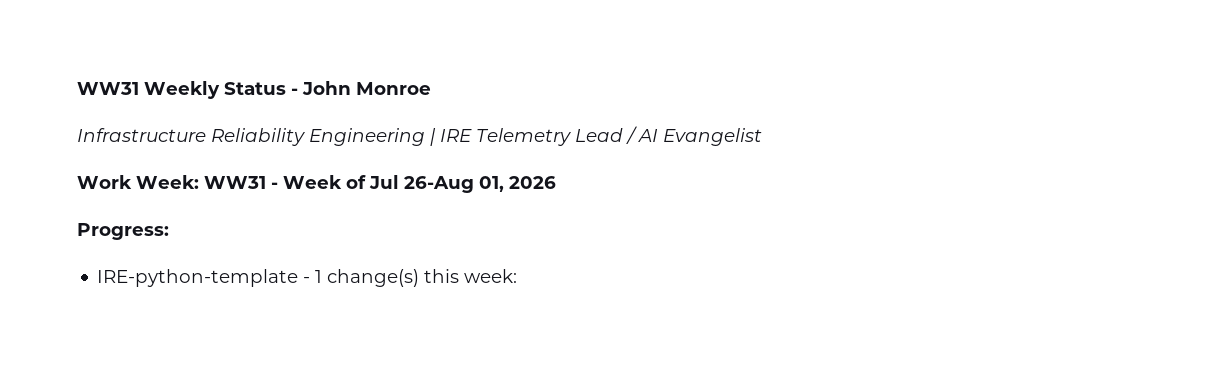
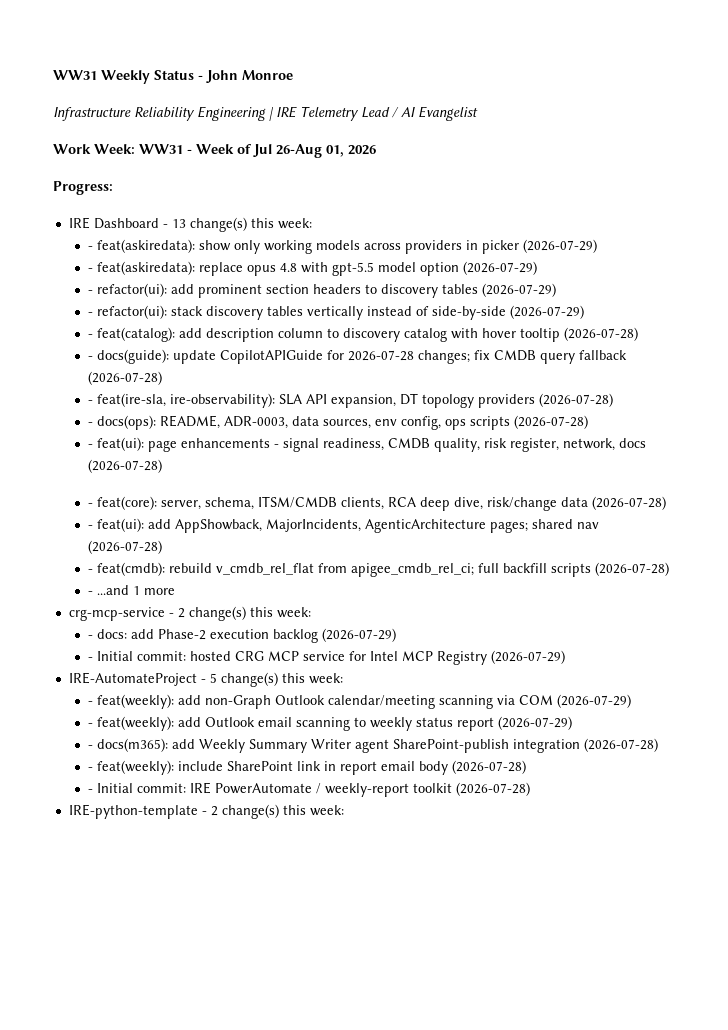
[97,269,518,287] IRE-python-template - 1 change(s) this week: -> [68,217,312,232] [87,239,597,254] [87,261,537,276] [87,283,556,298] [87,305,584,320] [87,327,638,342] [87,349,627,364] [87,371,162,385] [87,393,613,408] [87,415,588,430] [87,437,646,452] [87,459,162,473] [87,496,666,511] [87,518,599,533] [87,540,162,554] [87,562,669,577] [87,585,175,595] [68,606,311,621] [87,628,396,643] [87,650,565,665] [68,672,343,687] [87,694,631,709] [87,716,572,731] [87,738,658,753] [87,760,526,775] [87,782,530,797] [68,804,344,819] IRE Dashboard - 13 change(s) this week: // - feat(askiredata): show only working models across providers in picker (2026-07-29) // - feat(askiredata): replace opus 4.8 with gpt-5.5 model option (2026-07-29) // - refactor(ui): add prominent section headers to discovery tables (2026-07-29) // - refactor(ui): stack discovery tables vertically instead of side-by-side (2026-07-29) // - feat(catalog): add description column to discovery catalog with hover tooltip (2026-07-28) // - docs(guide): update CopilotAPIGuide for 2026-07-28 changes; fix CMDB query fallback (2026-07-28) // - feat(ire-sla, ire-observability): SLA API expansion, DT topology providers (2026-07-28) // - docs(ops): README, ADR-0003, data sources, env config, ops scripts (2026-07-28) // - feat(ui): page enhancements - signal readiness, CMDB quality, risk register, network, docs (2026-07-28) // - feat(core): server, schema, ITSM/CMDB clients, RCA deep dive, risk/change data (2026-07-28) // - feat(ui): add AppShowback, MajorIncidents, AgenticArchitecture pages; shared nav (2026-07-28) // - feat(cmdb): rebuild v_cmdb_rel_flat from apigee_cmdb_rel_ci; full backfill scripts (2026-07-28) // - ...and 1 more // crg-mcp-service - 2 change(s) this week: // - docs: add Phase-2 execution backlog (2026-07-29) // - Initial commit: hosted CRG MCP service for Intel MCP Registry (2026-07-29) // IRE-AutomateProject - 5 change(s) this week: // - feat(weekly): add non-Graph Outlook calendar/meeting scanning via COM (2026-07-29) // - feat(weekly): add Outlook email scanning to weekly status report (2026-07-29) // - docs(m365): add Weekly Summary Writer agent SharePoint-publish integration (2026-07-28) // - feat(weekly): include SharePoint link in report email body (2026-07-28) // - Initial commit: IRE PowerAutomate / weekly-report toolkit (2026-07-28) // IRE-python-template - 2 change(s) this week:

